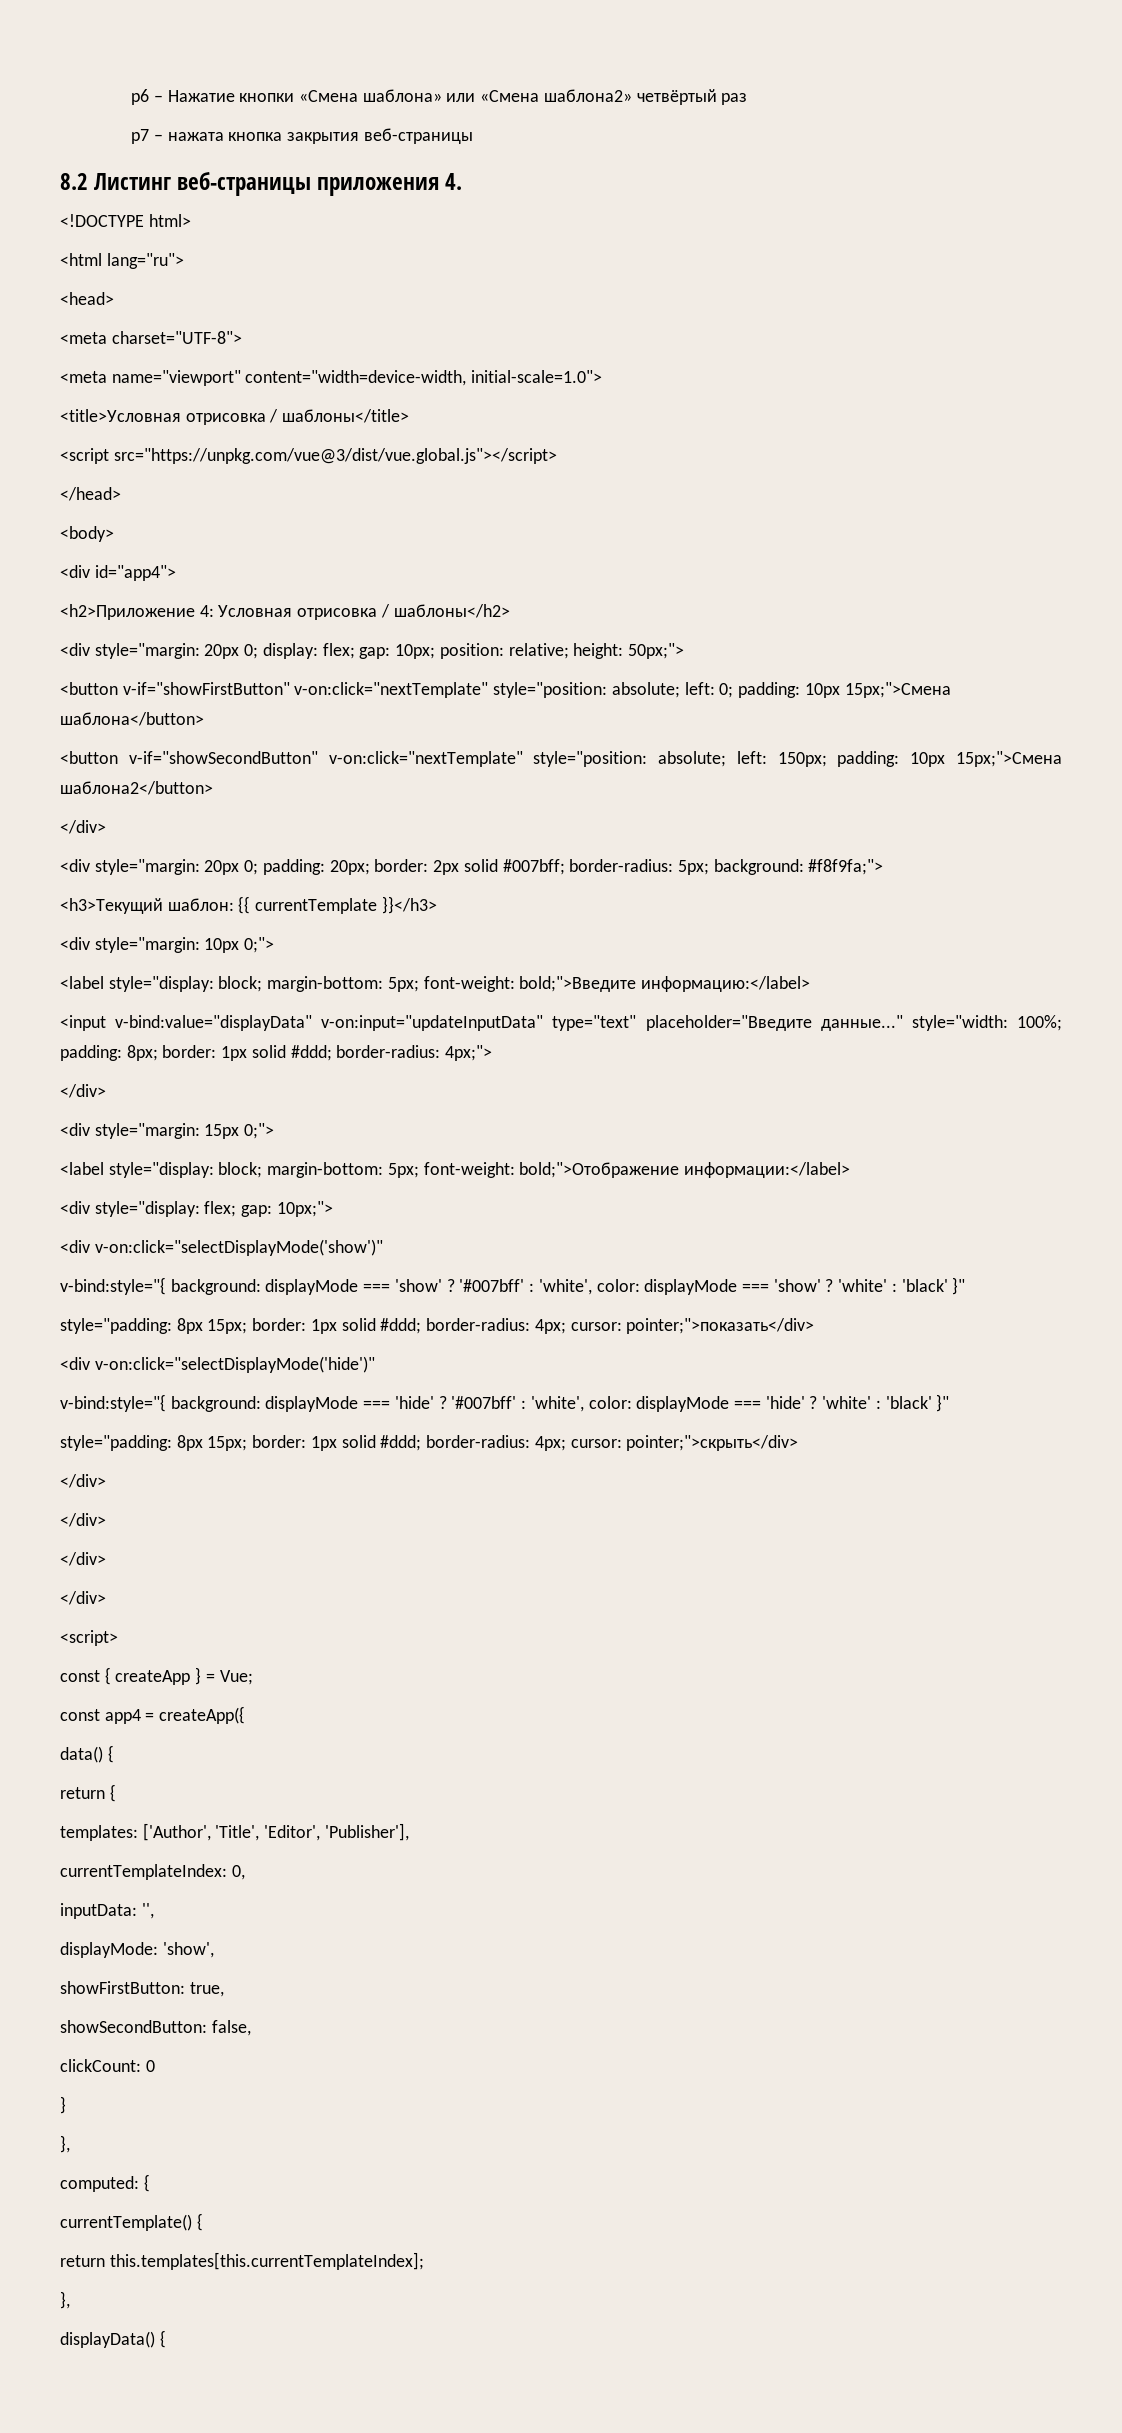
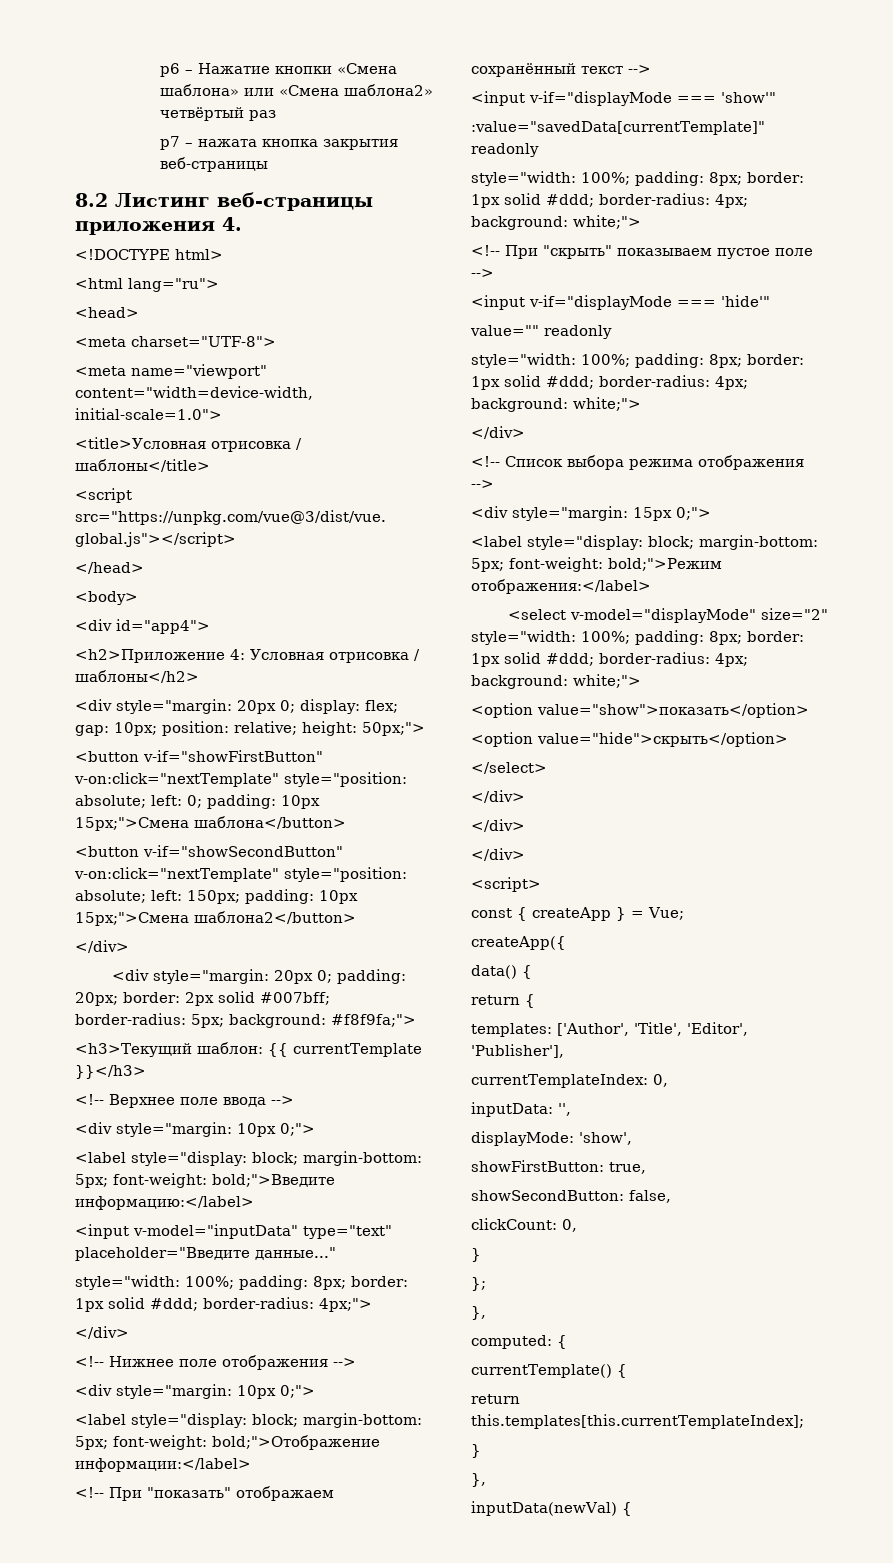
(437, 905) none -> [75,1094,294,1108] // <!-- Верхнее поле ввода -->
[115,1015,544,1031] v-bind:value="displayData" v-on:input="updateInputData" -> [133,1224,298,1239] v-model="inputData"
(903, 1023) none -> (336, 1253) //
(106, 1091) none -> [75,1355,356,1370] [75,1384,315,1399] [75,1413,422,1428] [75,1435,380,1450] [75,1458,251,1472] [75,1486,334,1501] [471,63,651,77] [471,91,776,106] [471,121,765,135] [471,143,539,157] [471,171,804,186] [471,193,748,208] [471,215,641,230] [471,245,813,259] [471,269,494,278] [471,295,770,310] [470,325,612,339] [471,353,804,368] [471,375,748,390] [471,397,641,412] [471,426,525,439] [471,455,804,470] [471,480,494,489] // <!-- Нижнее поле отображения --> // <div style="margin: 10px 0;"> // <label style="display: block; margin-bottom: 5px; font-weight: bold;">Отображение информации:</label> // <!-- При "показать" отображаем сохранённый текст --> // <input v-if="displayMode === 'show'" // :value="savedData[currentTemplate]" readonly // style="width: 100%; padding: 8px; border: 1px solid #ddd; border-radius: 4px; background: white;"> // <!-- При "скрыть" показываем пустое поле --> // <input v-if="displayMode === 'hide'" // value="" readonly // style="width: 100%; padding: 8px; border: 1px solid #ddd; border-radius: 4px; background: white;"> // </div> // <!-- Список выбора режима отображения -->
[519,1162,851,1178] [60,1201,333,1217] [60,1239,383,1256] [60,1277,966,1295] [60,1318,815,1334] [60,1356,375,1373] [60,1394,950,1412] [60,1435,799,1451] [60,1474,106,1488] bold;">Отображение информации:</label> // <div style="display: flex; gap: 10px;"> // <div v-on:click="selectDisplayMode('show')" // v-bind:style="{ background: displayMode === 'show' ? '#007bff' : 'white', color: displayMode === 'show' ? 'white' : 'black' }" // style="padding: 8px 15px; border: 1px solid #ddd; border-radius: 4px; cursor: pointer;">показать</div> // <div v-on:click="selectDisplayMode('hide')" // v-bind:style="{ background: displayMode === 'hide' ? '#007bff' : 'white', color: displayMode === 'hide' ? 'white' : 'black' }" // style="padding: 8px 15px; border: 1px solid #ddd; border-radius: 4px; cursor: pointer;">скрыть</div> // </div> -> [608,558,722,571] [471,579,651,594] [507,608,828,623] [471,630,804,645] [471,652,748,667] [471,674,641,689] [471,703,809,718] [471,732,788,747] [471,762,547,774] bold;">Режим отображения:</label> // <select v-model="displayMode" size="2" style="width: 100%; padding: 8px; border: 1px solid #ddd; border-radius: 4px; background: white;"> // <option value="show">показать</option> // <option value="hide">скрыть</option> // </select>
[60,1709,155,1724] const app4 = -> (684, 913) none
[145,2060,155,2072] [60,2096,66,2114] 0 // } -> [562,1219,577,1232] [471,1248,481,1262] [471,1277,486,1291] 0, // } // };
[60,2291,70,2309] [60,2331,155,2348] // }, // displayData() -> [471,1444,481,1458] [471,1473,486,1487] [471,1501,617,1516] // } // }, // inputData(newVal)

